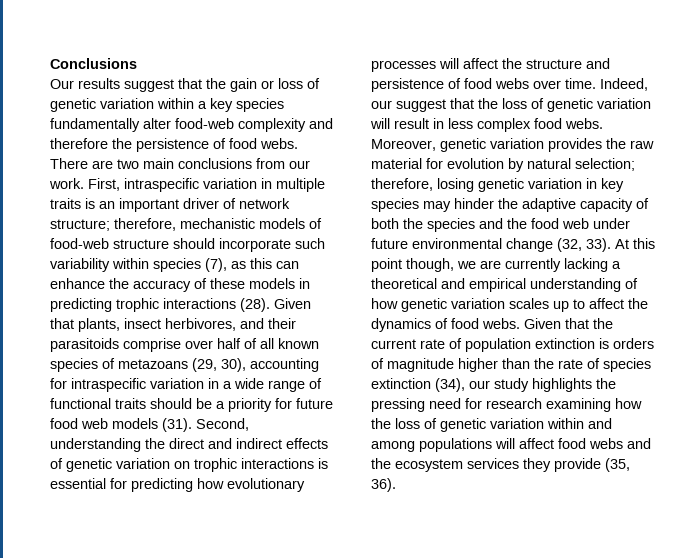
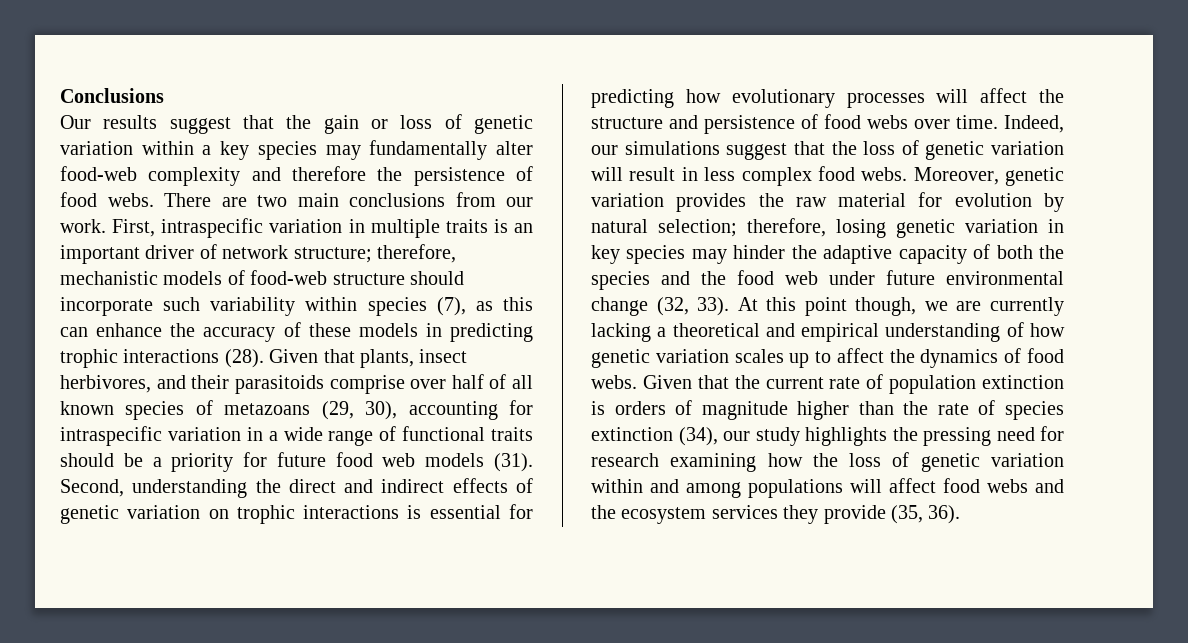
(284, 105) none -> [325,145,361,160] may
(392, 104) none -> [624,141,720,155] simulations

